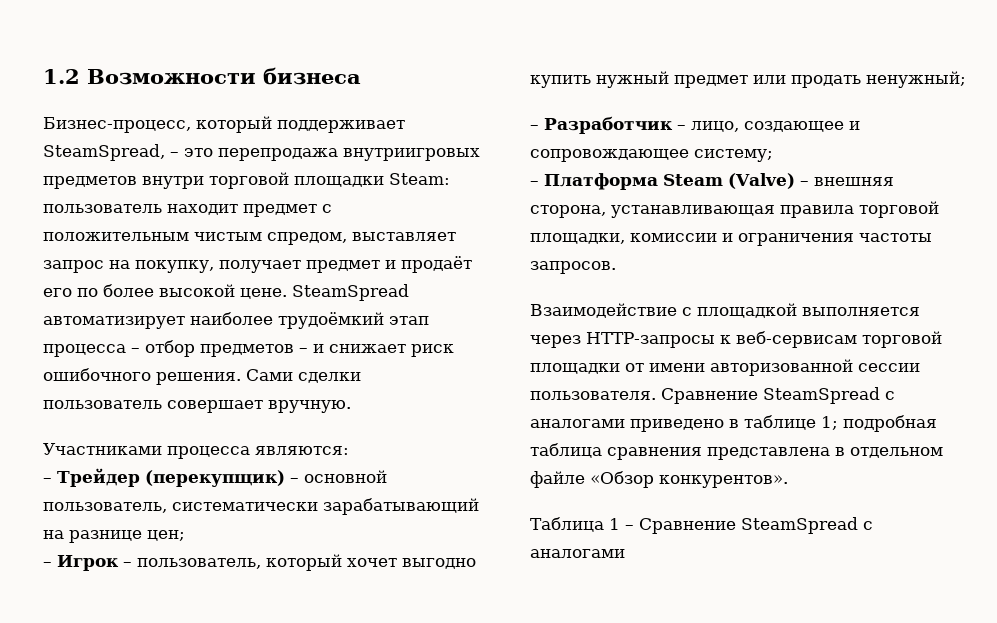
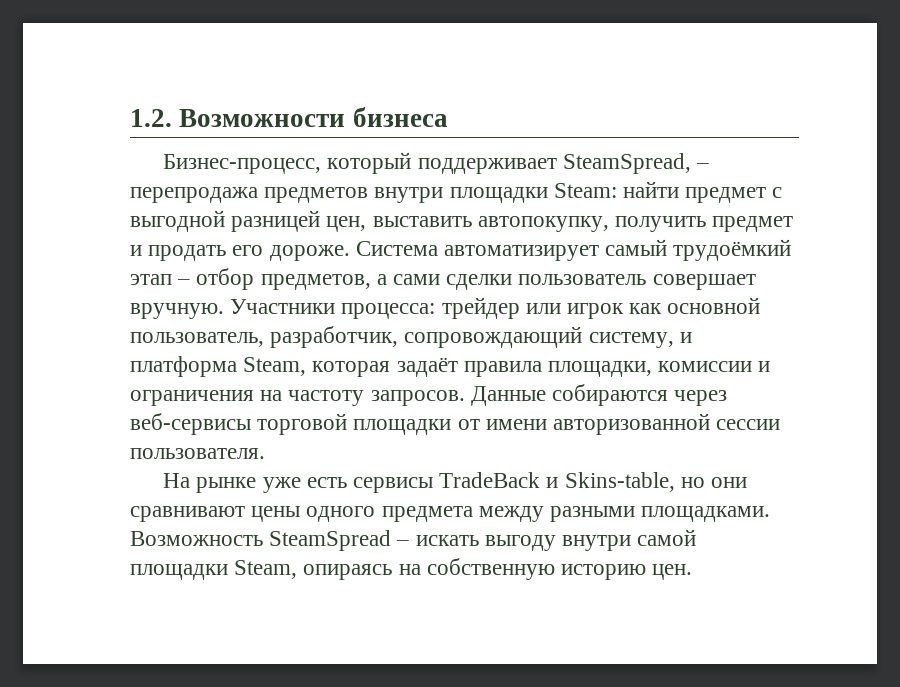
[43,69,80,84] 1.2 -> [130,109,172,127] 1.2.
[184,148,480,161] это перепродажа внутриигровых -> [130,187,258,203] перепродажа
[209,172,289,189] торговой -> (444, 195) none
[43,204,332,217] [43,232,456,245] [43,256,472,273] [43,284,409,301] [43,312,273,329] пользователь находит предмет с положительным чистым спредом, выставляет запрос на покупку, получает предмет и продаёт его по более высокой цене. SteamSpread автоматизирует наиболее -> [623,181,783,203] [130,210,794,232] [130,239,668,261] найти предмет с выгодной разницей цен, выставить автопокупку, получить предмет и продать его дороже. Система автоматизирует самый
[43,344,126,357] процесса -> (172, 279) none
[200,344,454,357] [43,368,361,385] [43,400,351,413] [43,443,349,459] [43,468,387,487] [43,498,479,515] [43,530,185,543] [43,554,476,571] [530,71,966,88] [530,116,860,134] [530,149,773,162] [530,173,894,190] [530,201,939,218] предметов – и снижает риск ошибочного решения. Сами сделки пользователь совершает вручную. // Участниками процесса являются: // – Трейдер (перекупщик) – основной пользователь, систематически зарабатывающий на разнице цен; // – Игрок – пользователь, который хочет выгодно купить нужный предмет или продать ненужный; // – Разработчик – лицо, создающее и сопровождающее систему; // – Платформа Steam (Valve) – внешняя сторона, устанавливающая правила торговой -> [260,274,756,290] [130,297,761,319] [130,326,692,348] [130,356,542,377] предметов, а сами сделки пользователь совершает вручную. Участники процесса: трейдер или игрок как основной пользователь, разработчик, сопровождающий систему, и платформа Steam, которая задаёт правила
[859,233,932,242] частоты -> [260,390,365,406] на частоту
[530,303,920,318] [530,331,857,348] // Взаимодействие с площадкой выполняется через HTTP-запросы к веб-сервисам -> [470,384,728,406] [130,413,251,435] Данные собираются через веб-сервисы
[661,387,895,404] [530,415,937,432] [530,443,943,460] [530,471,788,488] [530,517,873,534] [530,549,625,558] Сравнение SteamSpread с аналогами приведено в таблице 1; подробная таблица сравнения представлена в отдельном файле «Обзор конкурентов». // Таблица 1 – Сравнение SteamSpread с аналогами -> [163,472,748,493] [130,506,771,522] [130,529,697,551] [130,558,693,580] // На рынке уже есть сервисы TradeBack и Skins-table, но они сравнивают цены одного предмета между разными площадками. Возможность SteamSpread – искать выгоду внутри самой площадки Steam, опираясь на собственную историю цен.

